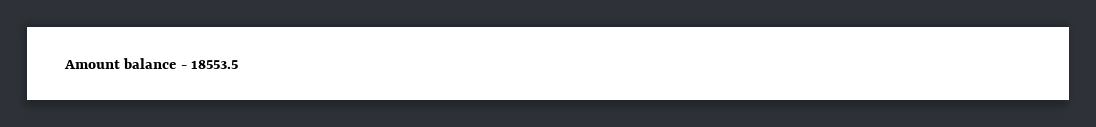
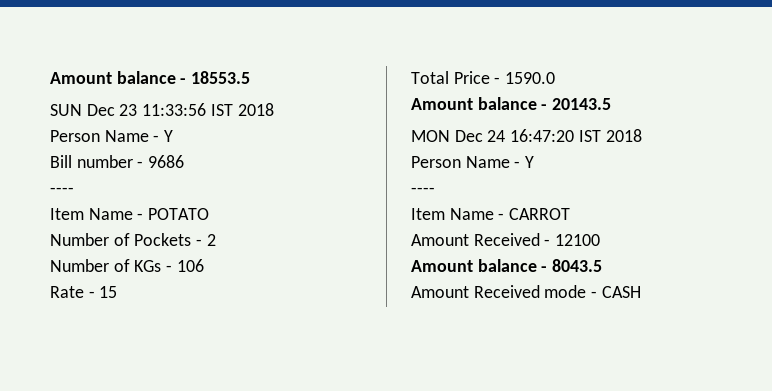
(239, 64) none -> [50,103,274,116] [50,130,174,142] [50,155,185,168] [50,187,74,194] [50,208,210,220] [50,233,216,246] [50,259,204,272] [50,286,118,298] [411,71,556,84] [411,97,612,110] [411,129,642,142] [411,156,535,168] [411,187,435,194] [411,208,571,220] [411,233,601,246] [411,259,603,272] [411,285,641,298] // SUN Dec 23 11:33:56 IST 2018 // Person Name - Y // Bill number - 9686 // ---- // Item Name - POTATO // Number of Pockets - 2 // Number of KGs - 106 // Rate - 15 // Total Price - 1590.0 // Amount balance - 20143.5 // MON Dec 24 16:47:20 IST 2018 // Person Name - Y // ---- // Item Name - CARROT // Amount Received - 12100 // Amount balance - 8043.5 // Amount Received mode - CASH

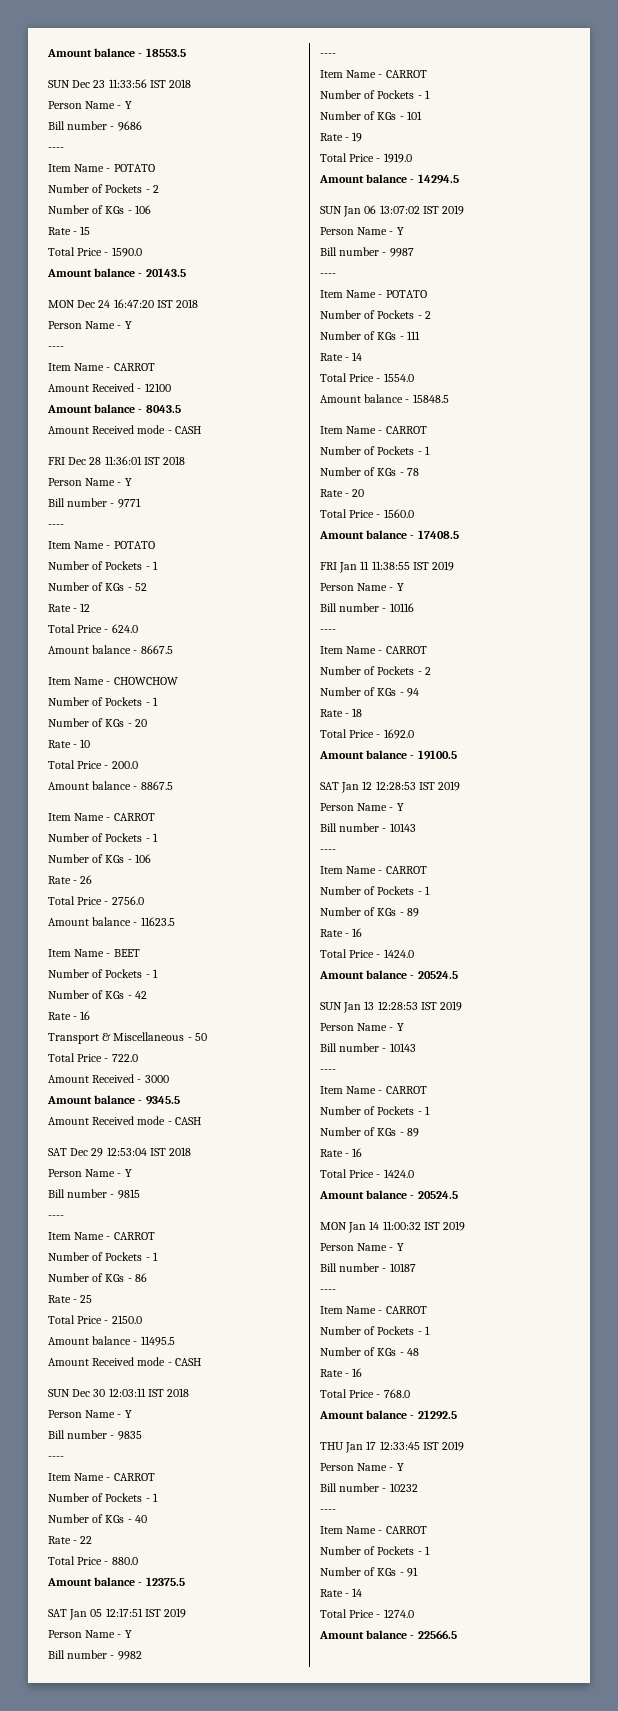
(641, 292) none -> [48,456,186,465] [48,478,132,486] [48,498,141,508] [48,524,64,528] [48,541,155,549] [48,561,158,570] [48,582,147,591] [48,603,91,612] [48,624,138,633] [48,645,173,654] [48,677,178,685] [48,697,158,706] [48,718,147,727] [48,739,91,748] [48,760,138,769] [48,781,173,790] [48,813,155,821] [48,833,158,842] [48,854,151,863] [48,875,93,884] [48,896,144,905] [48,917,175,926] [48,949,140,957] [48,969,158,978] [48,990,147,999] [48,1011,91,1020] [48,1032,207,1044] [48,1053,138,1062] [48,1074,169,1083] [47,1095,180,1105] [48,1116,201,1125] [48,1147,192,1157] [48,1169,132,1177] [48,1189,140,1199] [48,1215,64,1219] [48,1232,155,1240] [48,1252,158,1261] [48,1273,147,1282] [48,1295,93,1303] [48,1315,142,1324] [48,1336,175,1346] [48,1357,201,1366] [48,1388,190,1397] [48,1410,132,1418] [48,1430,142,1440] [48,1456,64,1460] [48,1473,155,1481] [48,1493,158,1502] [48,1514,147,1523] [48,1536,93,1544] [48,1556,138,1565] [47,1577,185,1586] [48,1608,187,1620] [48,1630,132,1638] [48,1650,142,1660] [320,53,336,57] [320,70,427,78] [320,90,430,99] [320,111,422,120] [320,132,363,142] [320,153,412,163] [319,174,459,184] [320,205,465,217] [320,227,404,235] [320,247,414,257] [320,273,336,277] [320,290,427,298] [320,310,431,319] [320,331,420,340] [320,352,363,361] [320,373,414,382] [320,394,449,403] [320,426,427,434] [320,446,430,455] [320,467,419,476] [320,489,365,497] [320,509,414,518] [319,530,459,539] [320,561,455,573] [320,583,404,591] [320,603,414,612] [320,629,336,633] [320,646,427,654] [320,666,431,675] [320,687,419,697] [320,708,363,717] [320,729,414,739] [319,750,457,760] [320,781,461,793] [320,803,404,811] [320,823,416,832] [320,849,336,853] [320,866,427,874] [320,886,430,895] [320,907,419,917] [320,928,363,937] [320,949,414,958] [319,970,458,979] [320,1001,463,1013] [320,1023,404,1031] [320,1043,416,1052] [320,1069,336,1073] [320,1086,427,1094] [320,1106,430,1115] [320,1127,419,1137] [320,1148,363,1157] [320,1169,414,1178] [319,1190,458,1199] [320,1221,466,1233] [320,1243,404,1251] [320,1263,416,1272] [320,1289,336,1293] [320,1306,427,1314] [320,1326,430,1335] [320,1347,419,1356] [320,1368,363,1377] [320,1389,410,1398] [319,1410,457,1420] [320,1441,465,1453] [320,1463,404,1471] [320,1483,418,1492] [320,1509,336,1513] [320,1526,427,1534] [320,1546,430,1555] [320,1567,418,1577] [320,1588,363,1597] [320,1609,414,1618] [319,1630,457,1639] // FRI Dec 28 11:36:01 IST 2018 // Person Name - Y // Bill number - 9771 // ---- // Item Name - POTATO // Number of Pockets - 1 // Number of KGs - 52 // Rate - 12 // Total Price - 624.0 // Amount balance - 8667.5 // Item Name - CHOWCHOW // Number of Pockets - 1 // Number of KGs - 20 // Rate - 10 // Total Price - 200.0 // Amount balance - 8867.5 // Item Name - CARROT // Number of Pockets - 1 // Number of KGs - 106 // Rate - 26 // Total Price - 2756.0 // Amount balance - 11623.5 // Item Name - BEET // Number of Pockets - 1 // Number of KGs - 42 // Rate - 16 // Transport & Miscellaneous - 50 // Total Price - 722.0 // Amount Received - 3000 // Amount balance - 9345.5 // Amount Received mode - CASH // SAT Dec 29 12:53:04 IST 2018 // Person Name - Y // Bill number - 9815 // ---- // Item Name - CARROT // Number of Pockets - 1 // Number of KGs - 86 // Rate - 25 // Total Price - 2150.0 // Amount balance - 11495.5 // Amount Received mode - CASH // SUN Dec 30 12:03:11 IST 2018 // Person Name - Y // Bill number - 9835 // ---- // Item Name - CARROT // Number of Pockets - 1 // Number of KGs - 40 // Rate - 22 // Total Price - 880.0 // Amount balance - 12375.5 // SAT Jan 05 12:17:51 IST 2019 // Person Name - Y // Bill number - 9982 // ---- // Item Name - CARROT // Number of Pockets - 1 // Number of KGs - 101 // Rate - 19 // Total Price - 1919.0 // Amount balance - 14294.5 // SUN Jan 06 13:07:02 IST 2019 // Person Name - Y // Bill number - 9987 // ---- // Item Name - POTATO // Number of Pockets - 2 // Number of KGs - 111 // Rate - 14 // Total Price - 1554.0 // Amount balance - 15848.5 // Item Name - CARROT // Number of Pockets - 1 // Number of KGs - 78 // Rate - 20 // Total Price - 1560.0 // Amount balance - 17408.5 // FRI Jan 11 11:38:55 IST 2019 // Person Name - Y // Bill number - 10116 // ---- // Item Name - CARROT // Number of Pockets - 2 // Number of KGs - 94 // Rate - 18 // Total Price - 1692.0 // Amount balance - 19100.5 // SAT Jan 12 12:28:53 IST 2019 // Person Name - Y // Bill number - 10143 // ---- // Item Name - CARROT // Number of Pockets - 1 // Number of KGs - 89 // Rate - 16 // Total Price - 1424.0 // Amount balance - 20524.5 // SUN Jan 13 12:28:53 IST 2019 // Person Name - Y // Bill number - 10143 // ---- // Item Name - CARROT // Number of Pockets - 1 // Number of KGs - 89 // Rate - 16 // Total Price - 1424.0 // Amount balance - 20524.5 // MON Jan 14 11:00:32 IST 2019 // Person Name - Y // Bill number - 10187 // ---- // Item Name - CARROT // Number of Pockets - 1 // Number of KGs - 48 // Rate - 16 // Total Price - 768.0 // Amount balance - 21292.5 // THU Jan 17 12:33:45 IST 2019 // Person Name - Y // Bill number - 10232 // ---- // Item Name - CARROT // Number of Pockets - 1 // Number of KGs - 91 // Rate - 14 // Total Price - 1274.0 // Amount balance - 22566.5

